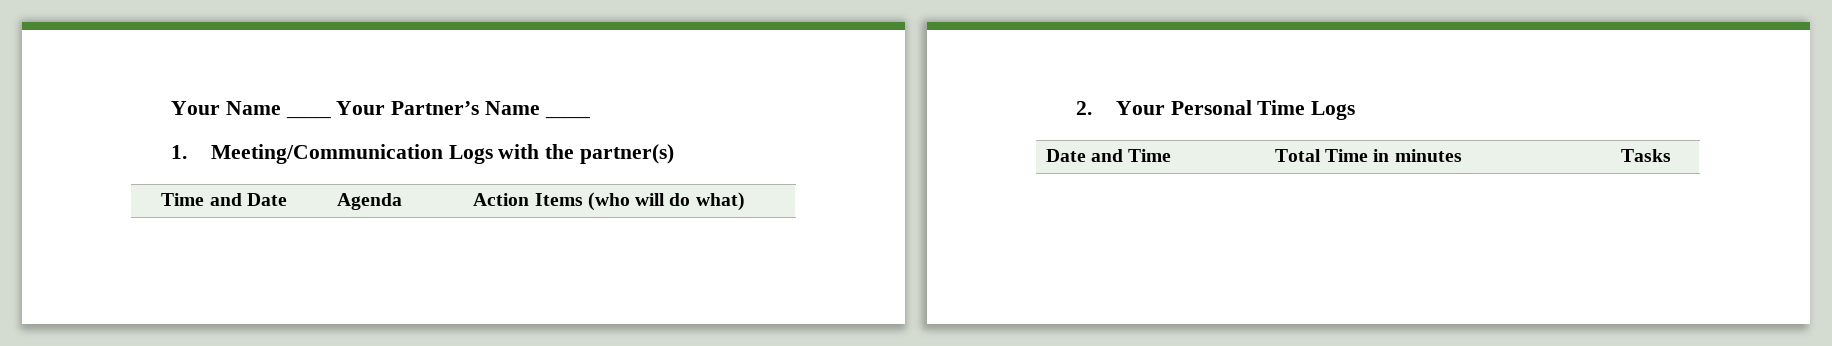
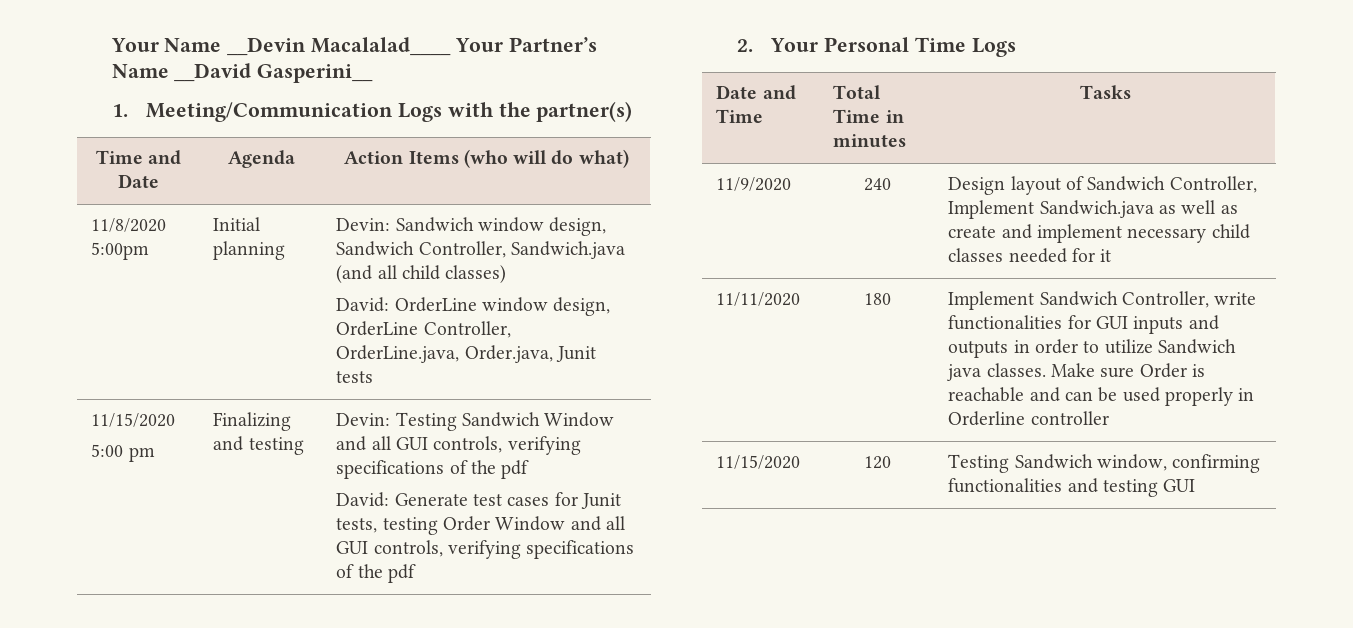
[285,115,331,119] ____ -> [227,37,451,56] __Devin Macalalad____
[544,115,590,119] ____ -> [174,63,374,83] __David Gasperini__
(745, 201) none -> [91,218,167,232] [91,242,150,260] [213,217,261,231] [213,241,286,260] [336,217,607,236] [336,241,625,259] [336,265,507,283] [336,297,611,316] [336,321,511,338] [336,345,596,363] [336,371,374,383] [91,413,176,427] [91,444,155,462] [213,412,292,431] [213,436,304,455] [336,412,615,431] [336,436,581,455] [336,460,530,479] [336,492,621,509] [336,516,625,535] [336,540,635,559] [336,564,416,583] // 11/8/2020 5:00pm | Initial planning | Devin: Sandwich window design, Sandwich Controller, Sandwich.java (and all child classes) // David: OrderLine window design, OrderLine Controller, OrderLine.java, Order.java, Junit tests // 11/15/2020 // 5:00 pm | Finalizing and testing | Devin: Testing Sandwich Window and all GUI controls, verifying specifications of the pdf // David: Generate test cases for Junit tests, testing Order Window and all GUI controls, verifying specifications of the pdf
(1671, 155) none -> [716,177,792,191] [863,178,891,191] [948,176,1257,195] [948,200,1238,219] [948,224,1250,243] [948,248,1112,263] [716,292,801,306] [863,293,891,305] [948,291,1257,310] [948,315,1219,334] [948,339,1236,358] [947,363,1205,381] [948,387,1255,406] [948,411,1109,426] [716,455,801,469] [863,456,891,469] [948,454,1261,473] [948,478,1196,497] // 11/9/2020 | 240 | Design layout of Sandwich Controller, Implement Sandwich.java as well as create and implement necessary child classes needed for it // 11/11/2020 | 180 | Implement Sandwich Controller, write functionalities for GUI inputs and outputs in order to utilize Sandwich java classes. Make sure Order is reachable and can be used properly in Orderline controller // 11/15/2020 | 120 | Testing Sandwich window, confirming functionalities and testing GUI

